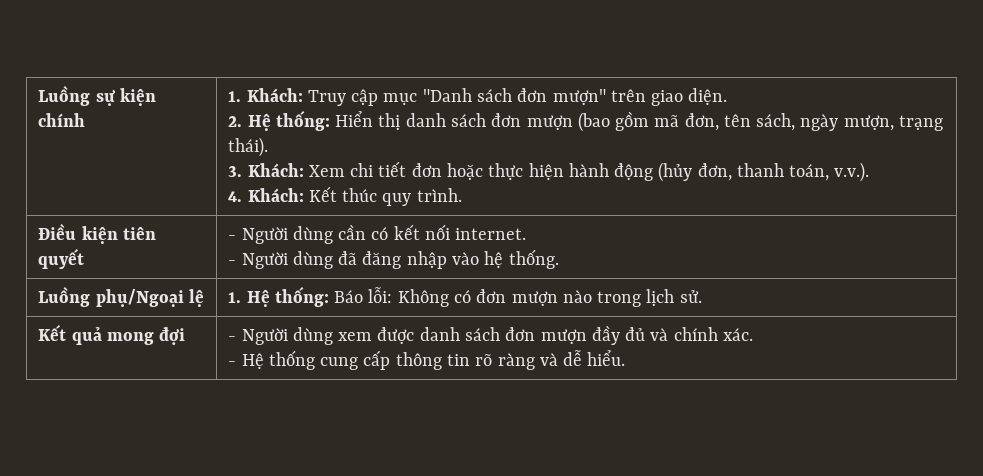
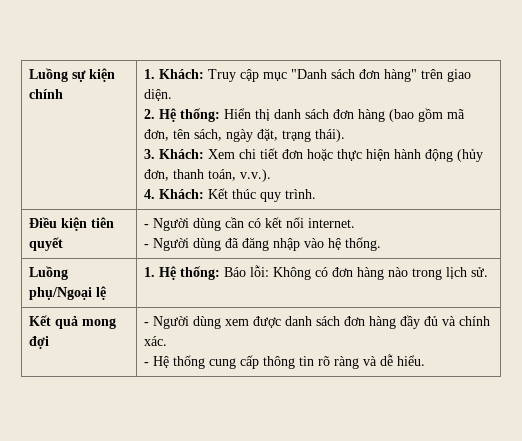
[552,89,606,105] mượn" -> [384,69,418,82] hàng"
[526,115,573,130] mượn -> [358,109,386,122] hàng
[843,115,894,131] mượn, -> [257,128,279,141] đặt,
[511,291,558,306] mượn -> [357,267,385,280] hàng
[540,329,587,344] mượn -> [369,316,397,329] hàng

